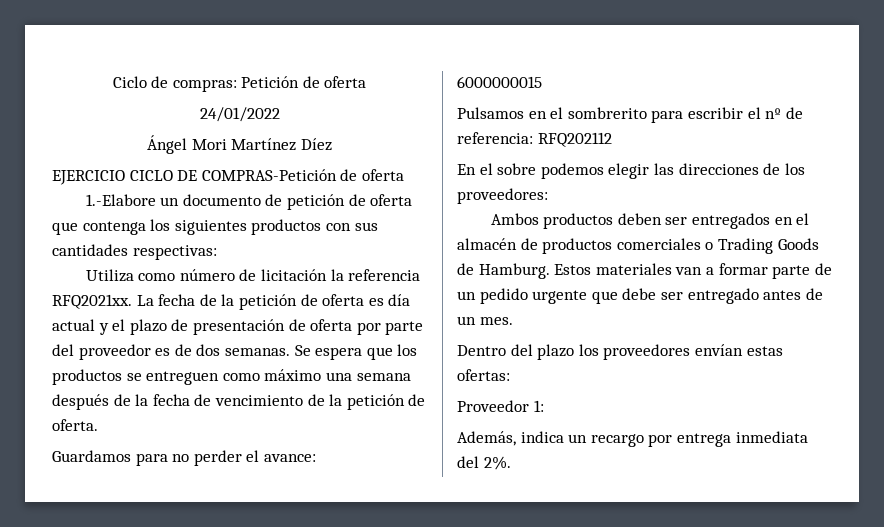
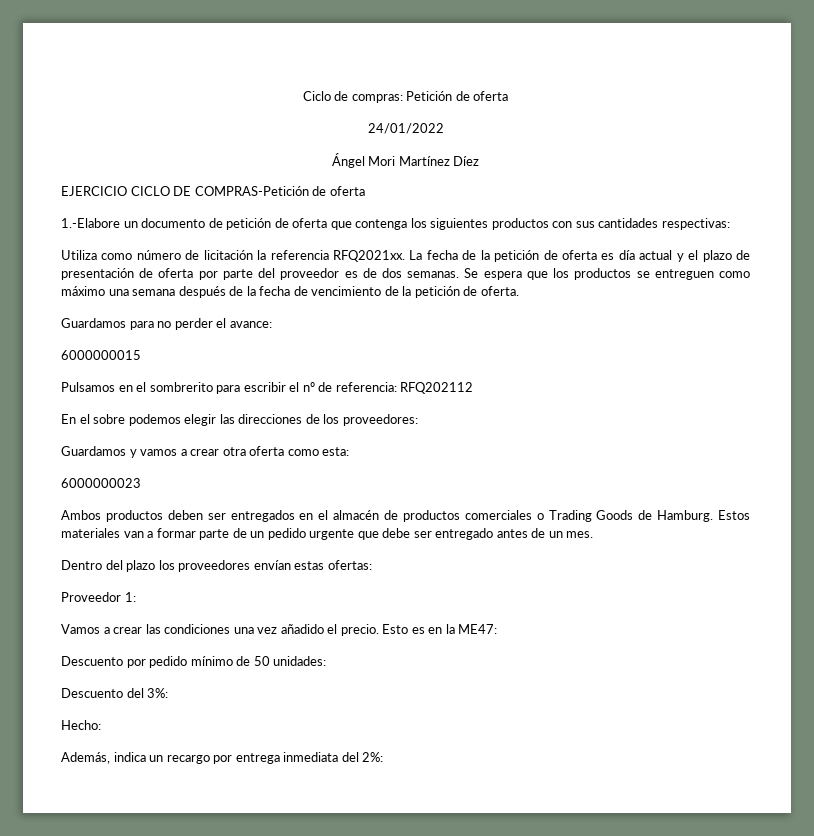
(548, 196) none -> [61,446,350,458] [61,478,141,488] // Guardamos y vamos a crear otra oferta como esta: // 6000000023
(544, 406) none -> [61,624,498,636] [61,656,327,668] [61,688,169,698] [61,720,101,730] // Vamos a crear las condiciones una vez añadido el precio. Esto es en la ME47: // Descuento por pedido mínimo de 50 unidades: // Descuento del 3%: // Hecho:
[483,456,511,470] 2%. -> [362,752,384,762] 2%:

